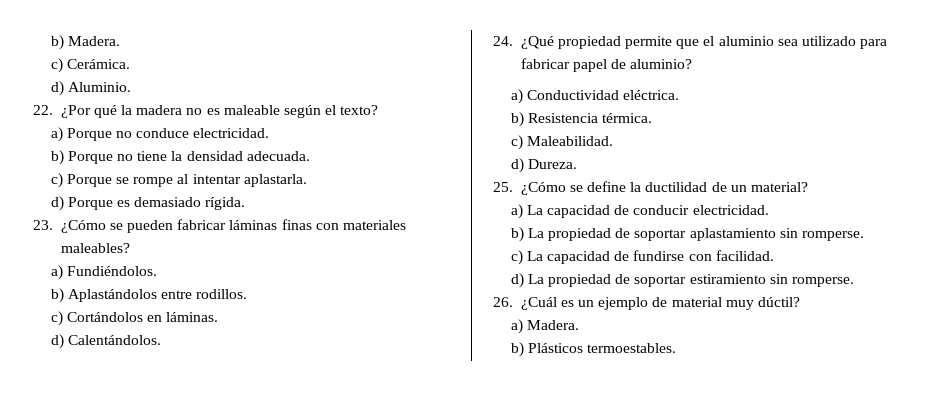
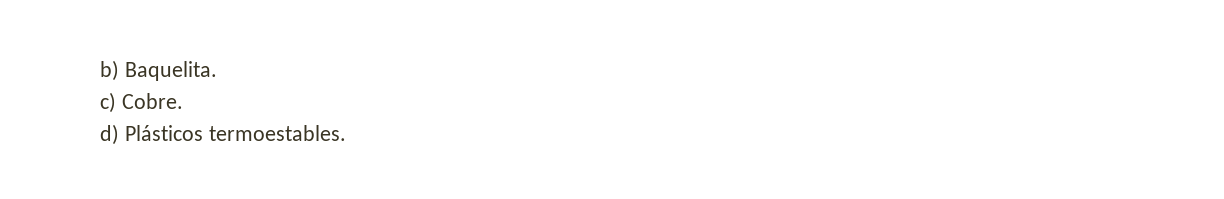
[50,35,120,50] [50,58,130,73] [50,81,131,96] [33,105,379,118] [50,127,270,142] [50,150,310,165] [50,173,307,188] [50,196,246,211] [33,219,407,233] [60,243,130,253] [50,265,157,280] [50,288,248,303] [50,311,219,326] [50,334,161,349] [493,36,888,49] [520,58,693,72] [510,89,680,104] [510,112,653,127] [510,135,613,150] [510,158,577,173] [493,181,809,195] [510,204,769,219] [510,227,865,242] [510,250,774,265] [510,273,855,288] [493,297,801,310] [510,319,579,334] [510,342,524,357] b) Madera. // c) Cerámica. // d) Aluminio. // 22. ¿Por qué la madera no es maleable según el texto? // a) Porque no conduce electricidad. // b) Porque no tiene la densidad adecuada. // c) Porque se rompe al intentar aplastarla. // d) Porque es demasiado rígida. // 23. ¿Cómo se pueden fabricar láminas finas con materiales maleables? // a) Fundiéndolos. // b) Aplastándolos entre rodillos. // c) Cortándolos en láminas. // d) Calentándolos. // 24. ¿Qué propiedad permite que el aluminio sea utilizado para fabricar papel de aluminio? // a) Conductividad eléctrica. // b) Resistencia térmica. // c) Maleabilidad. // d) Dureza. // 25. ¿Cómo se define la ductilidad de un material? // a) La capacidad de conducir electricidad. // b) La propiedad de soportar aplastamiento sin romperse. // c) La capacidad de fundirse con facilidad. // d) La propiedad de soportar estiramiento sin romperse. // 26. ¿Cuál es un ejemplo de material muy dúctil? // a) Madera. // b) -> [99,60,217,81] [99,92,183,113] [99,124,119,145] b) Baquelita. // c) Cobre. // d)

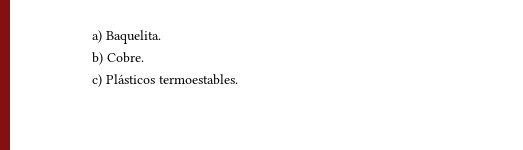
[99,60,119,81] b) -> [91,30,102,43] a)
[99,92,116,113] c) -> [91,52,103,65] b)
[99,124,119,145] d) -> [91,74,102,87] c)

